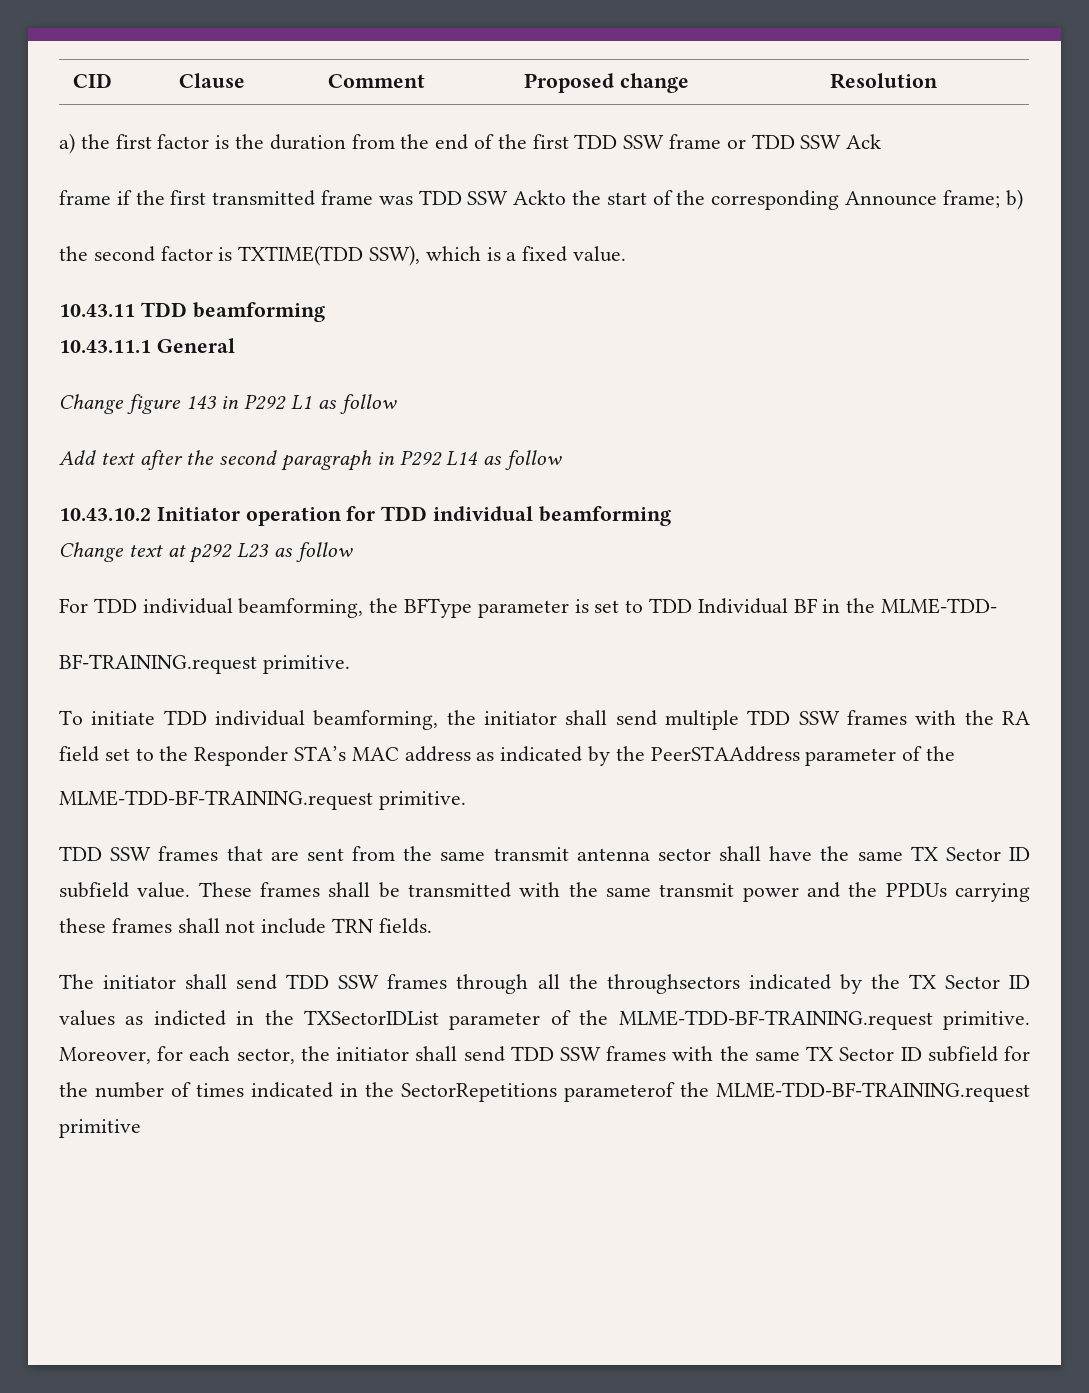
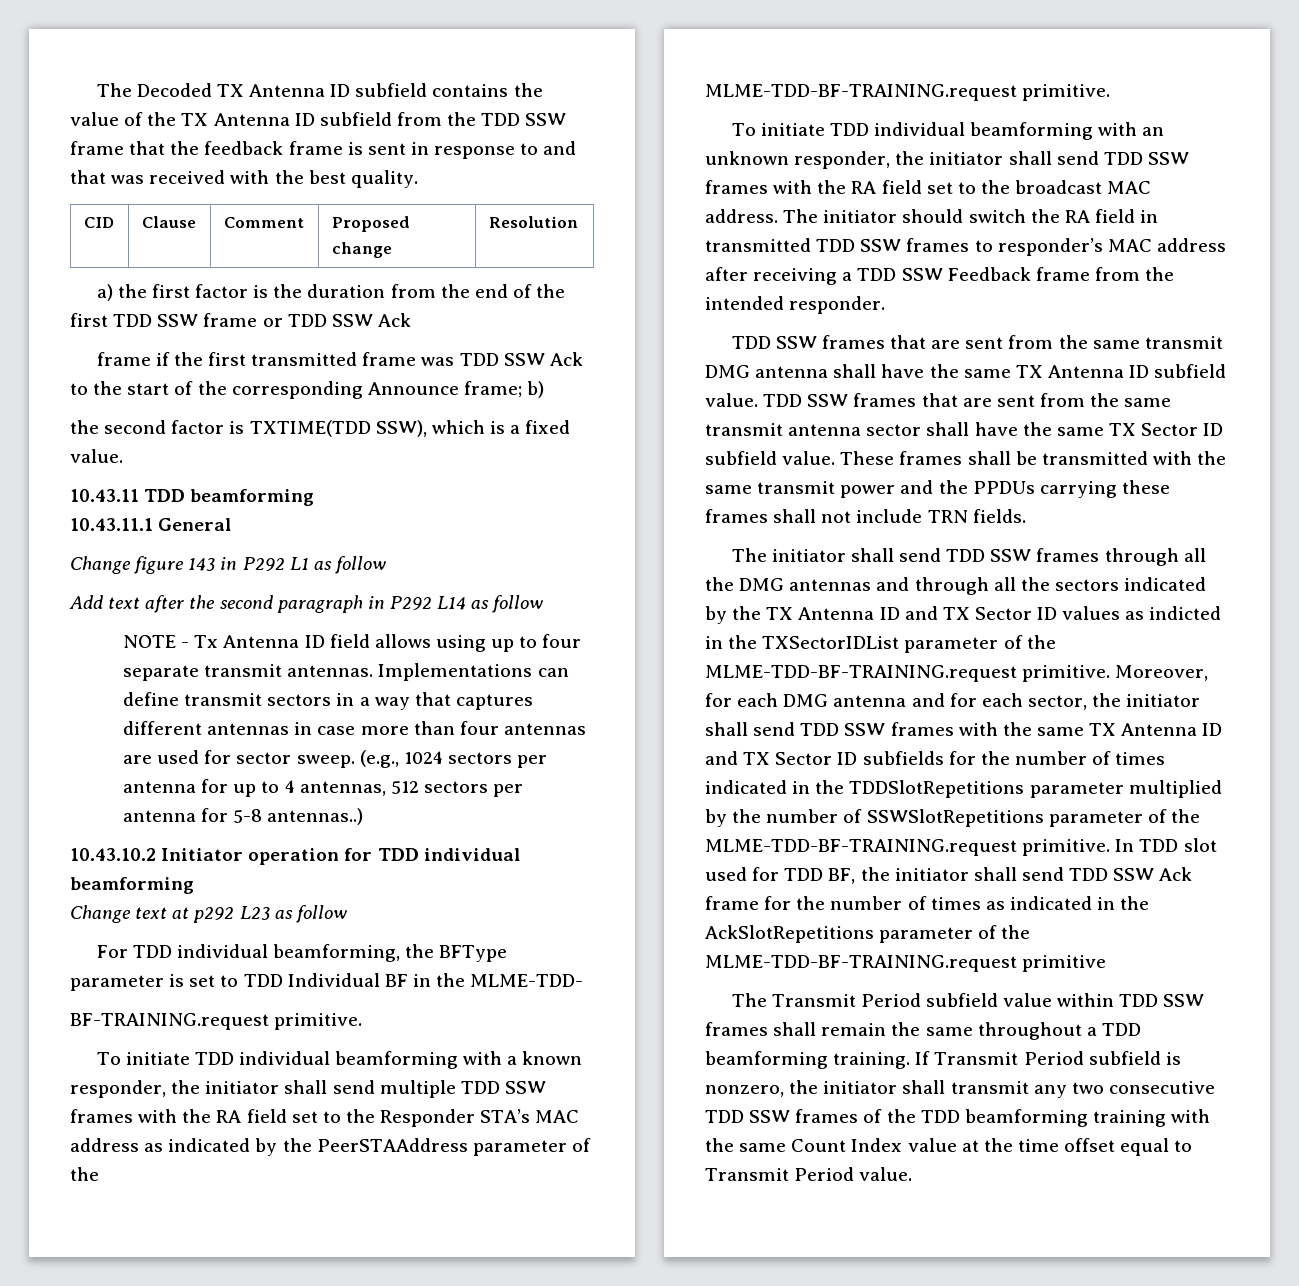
(73, 80) none -> [96,83,543,97] [70,112,567,126] [70,141,577,159] [70,170,418,188] The Decoded TX Antenna ID subfield contains the value of the TX Antenna ID subfield from the TDD SSW frame that the feedback frame is sent in response to and that was received with the best quality. //
[513,190,567,205] Ackto -> [549,352,583,366] [70,383,88,395] Ack to
(563, 460) none -> [123,634,582,652] [123,663,569,681] [123,692,533,710] [123,721,586,735] [123,750,548,768] [123,779,524,797] [123,808,364,825] // NOTE - Tx Antenna ID field allows using up to four separate transmit antennas. Implementations can define transmit sectors in a way that captures different antennas in case more than four antennas are used for sector sweep. (e.g., 1024 sectors per antenna for up to 4 antennas, 512 sectors per antenna for 5-8 antennas..)
[313,710,439,730] beamforming, -> [335,1051,583,1069] [70,1080,166,1098] beamforming with a known responder,
(466, 800) none -> [731,122,1165,140] [705,151,1189,169] [705,180,1152,194] [705,209,1159,223] [705,238,1226,256] [705,267,1175,285] [705,296,886,314] [731,335,1223,349] [705,364,1227,378] [705,393,758,407] To initiate TDD individual beamforming with an unknown responder, the initiator shall send TDD SSW frames with the RA field set to the broadcast MAC address. The initiator should switch the RA field in transmitted TDD SSW frames to responder’s MAC address after receiving a TDD SSW Feedback frame from the intended responder. // TDD SSW frames that are sent from the same transmit DMG antenna shall have the same TX Antenna ID subfield value.
[606,974,900,994] throughsectors indicated by the -> [739,577,1207,595] [705,606,938,624] DMG antennas and through all the sectors indicated by the TX Antenna ID and
(231, 1053) none -> [783,693,1023,707] DMG antenna and for each
[839,1046,998,1062] Sector ID subfield -> [1121,723,1223,736] [705,751,944,765] Antenna ID and TX Sector ID subfields
[401,1082,1030,1102] [59,1119,141,1138] SectorRepetitions parameterof the MLME-TDD-BF-TRAINING.request primitive -> [849,780,1222,798] [705,809,1200,827] [705,838,1217,856] [705,867,1193,884] [705,896,1150,910] [705,925,1031,943] [705,955,1107,972] [731,993,1205,1007] [705,1022,1141,1040] [705,1051,1181,1069] [705,1080,1215,1098] [705,1109,1211,1127] [705,1138,1193,1156] [705,1167,913,1181] TDDSlotRepetitions parameter multiplied by the number of SSWSlotRepetitions parameter of the MLME-TDD-BF-TRAINING.request primitive. In TDD slot used for TDD BF, the initiator shall send TDD SSW Ack frame for the number of times as indicated in the AckSlotRepetitions parameter of the MLME-TDD-BF-TRAINING.request primitive // The Transmit Period subfield value within TDD SSW frames shall remain the same throughout a TDD beamforming training. If Transmit Period subfield is nonzero, the initiator shall transmit any two consecutive TDD SSW frames of the TDD beamforming training with the same Count Index value at the time offset equal to Transmit Period value.

